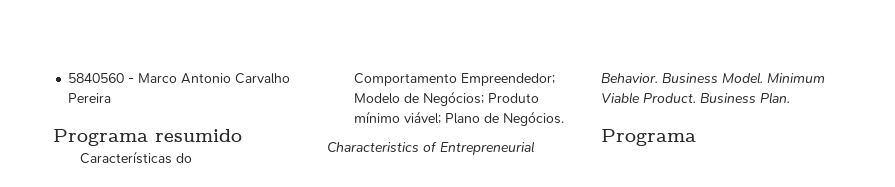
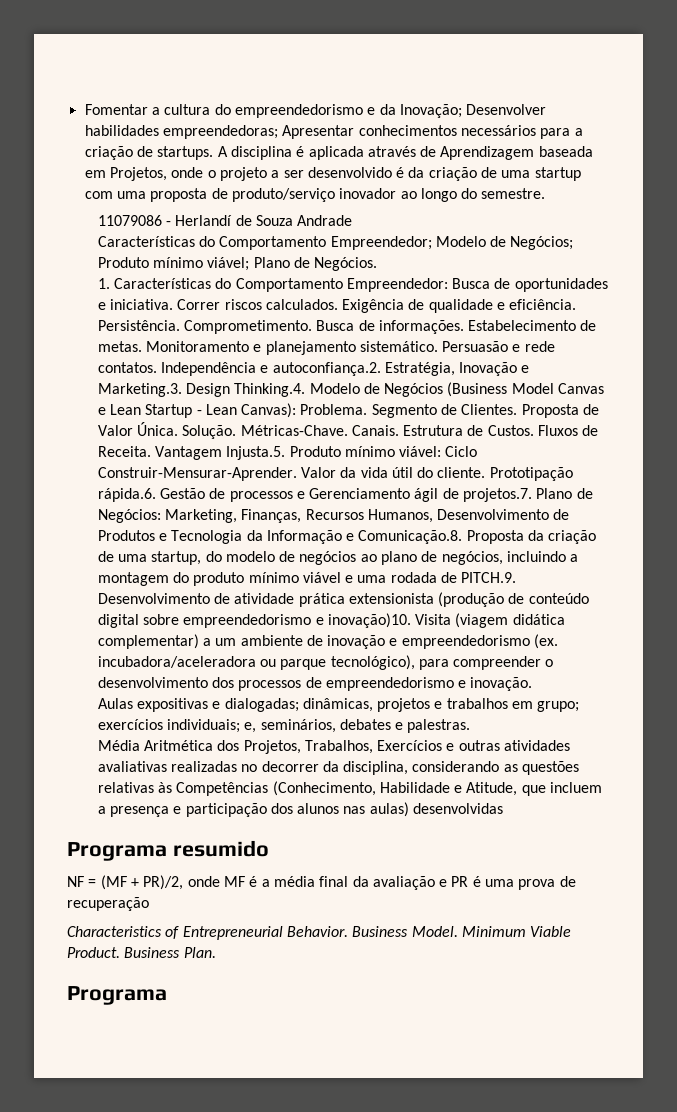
[68,73,291,84] [68,93,112,103] [53,129,242,146] 5840560 - Marco Antonio Carvalho Pereira // Programa resumido -> [84,104,547,118] [84,125,583,139] [84,146,593,160] [84,167,581,181] [84,188,546,202] [97,215,353,226] Fomentar a cultura do empreendedorismo e da Inovação; Desenvolver habilidades empreendedoras; Apresentar conhecimentos necessários para a criação de startups. A disciplina é aplicada através de Aprendizagem baseada em Projetos, onde o projeto a ser desenvolvido é da criação de uma startup com uma proposta de produto/serviço inovador ao longo do semestre. // 11079086 - Herlandí de Souza Andrade
(564, 118) none -> [97,278,608,292] [97,299,577,313] [97,320,597,334] [97,341,555,355] [97,362,530,376] [97,382,605,397] [97,403,600,418] [97,422,599,439] [97,446,478,460] [97,467,573,481] [97,488,593,502] [97,509,570,523] [97,530,597,544] [97,551,579,565] [97,572,517,586] [97,592,589,607] [97,613,565,628] [97,634,559,649] [97,655,554,670] [97,677,533,691] [97,698,580,712] [97,719,471,733] [97,740,571,754] [97,761,580,775] [97,781,603,796] [97,802,504,817] [67,840,269,861] [67,875,576,890] [67,897,149,911] // 1. Características do Comportamento Empreendedor: Busca de oportunidades e iniciativa. Correr riscos calculados. Exigência de qualidade e eficiência. Persistência. Comprometimento. Busca de informações. Estabelecimento de metas. Monitoramento e planejamento sistemático. Persuasão e rede contatos. Independência e autoconfiança.2. Estratégia, Inovação e Marketing.3. Design Thinking.4. Modelo de Negócios (Business Model Canvas e Lean Startup - Lean Canvas): Problema. Segmento de Clientes. Proposta de Valor Única. Solução. Métricas-Chave. Canais. Estrutura de Custos. Fluxos de Receita. Vantagem Injusta.5. Produto mínimo viável: Ciclo Construir-Mensurar-Aprender. Valor da vida útil do cliente. Prototipação rápida.6. Gestão de processos e Gerenciamento ágil de projetos.7. Plano de Negócios: Marketing, Finanças, Recursos Humanos, Desenvolvimento de Produtos e Tecnologia da Informação e Comunicação.8. Proposta da criação de uma startup, do modelo de negócios ao plano de negócios, incluindo a montagem do produto mínimo viável e uma rodada de PITCH.9. Desenvolvimento de atividade prática extensionista (produção de conteúdo digital sobre empreendedorismo e inovação)10. Visita (viagem didática complementar) a um ambiente de inovação e empreendedorismo (ex. incubadora/aceleradora ou parque tecnológico), para compreender o desenvolvimento dos processos de empreendedorismo e inovação. // Aulas expositivas e dialogadas; dinâmicas, projetos e trabalhos em grupo; exercícios individuais; e, seminários, debates e palestras. // Média Aritmética dos Projetos, Trabalhos, Exercícios e outras atividades avaliativas realizadas no decorrer da disciplina, considerando as questões relativas às Competências (Conhecimento, Habilidade e Atitude, que incluem a presença e participação dos alunos nas aulas) desenvolvidas // Programa resumido // NF = (MF + PR)/2, onde MF é a média final da avaliação e PR é uma prova de recuperação

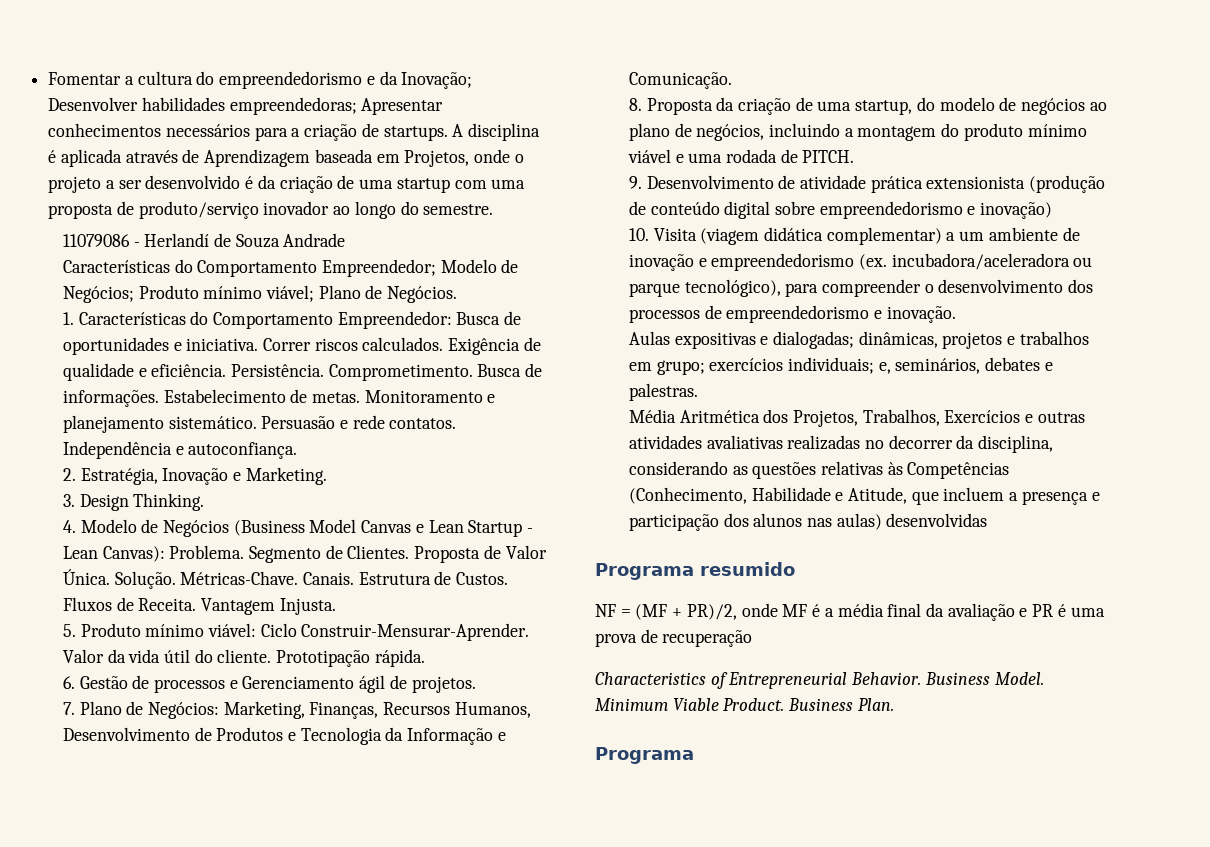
[272,362,381,376] autoconfiança.2. -> [188,442,298,459] [62,468,76,481] autoconfiança. // 2.
[97,383,306,397] Marketing.3. Design Thinking.4. -> [245,467,327,485] [62,493,205,511] [62,520,76,533] Marketing. // 3. Design Thinking. // 4.
[226,446,286,460] Injusta.5. -> [279,598,336,615] [62,624,76,637] Injusta. // 5.
[97,488,156,502] rápida.6. -> [374,649,425,667] [62,676,75,689] rápida. // 6.
[463,488,533,502] projetos.7. -> [411,676,476,693] [62,702,75,715] projetos. // 7.
[358,530,463,544] Comunicação.8. -> [628,72,732,89] [628,98,642,111] Comunicação. // 8.
[461,572,517,583] PITCH.9. -> [802,150,855,163] [628,176,642,189] PITCH. // 9.
[327,613,411,628] inovação)10. -> [980,202,1053,219] [628,228,649,241] inovação) // 10.

